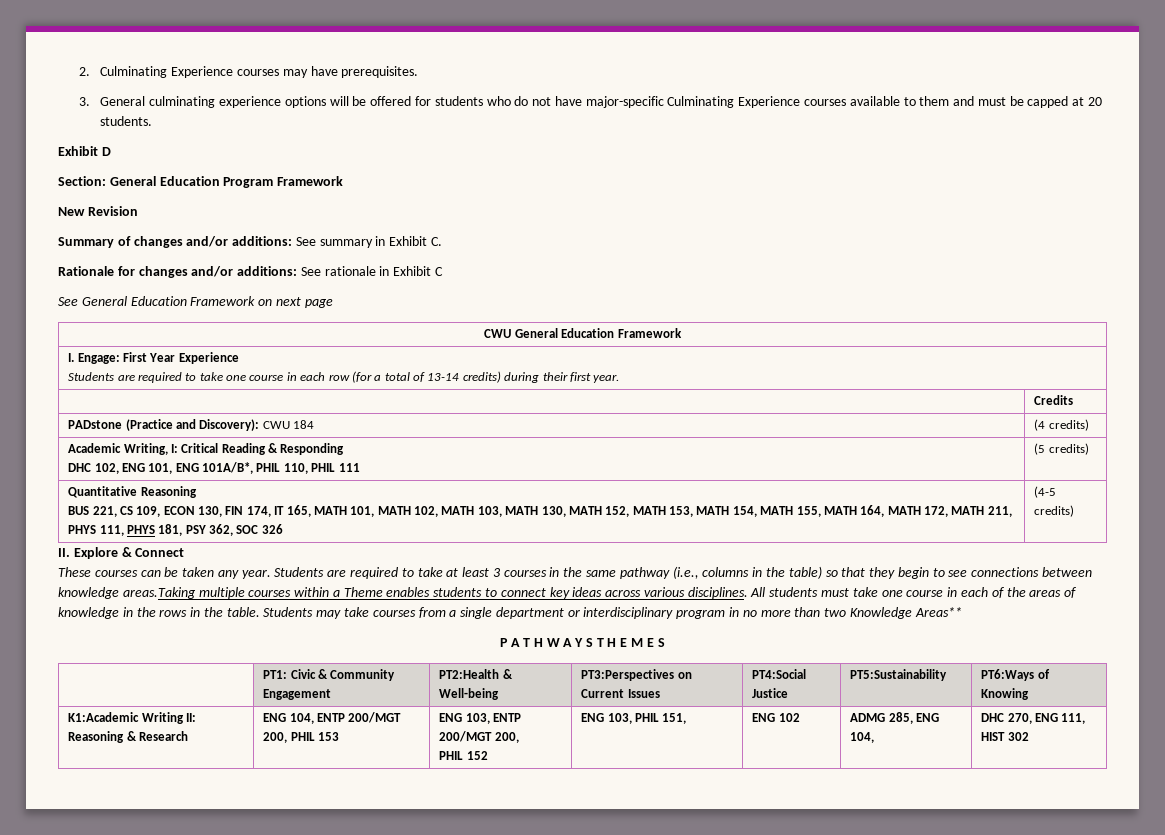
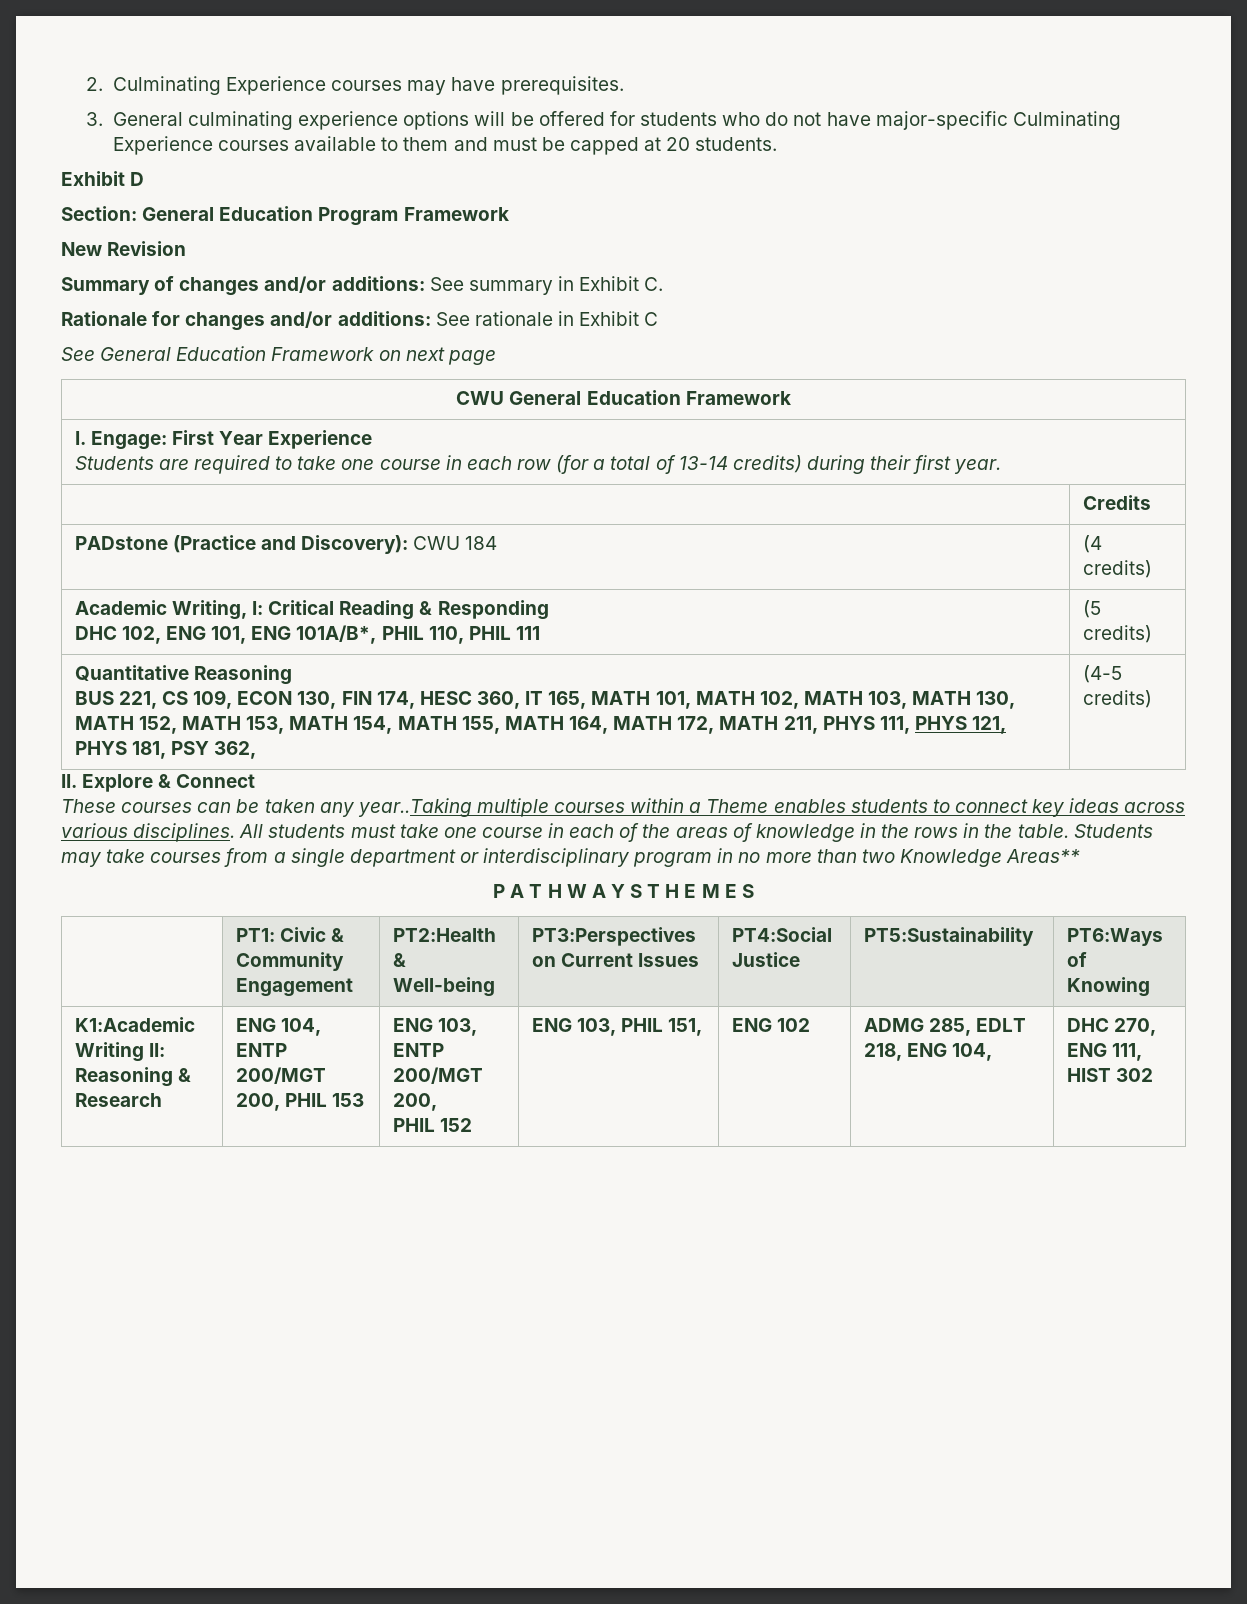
(271, 511) none -> [419,691,521,709] HESC 360,
(155, 529) none -> [972,716,1007,734] [74,741,127,755] 121, PHYS
[236,524,283,534] SOC 326 -> (257, 750) none
[241,566,1092,579] [58,587,196,599] year. Students are required to take at least 3 courses in the same pathway (i.e., columns in the table) so that they begin to see connections between knowledge areas.Taking -> [357,798,472,817] year..Taking
(913, 718) none -> [976,1018,1027,1032] [863,1043,902,1061] EDLT 218,

